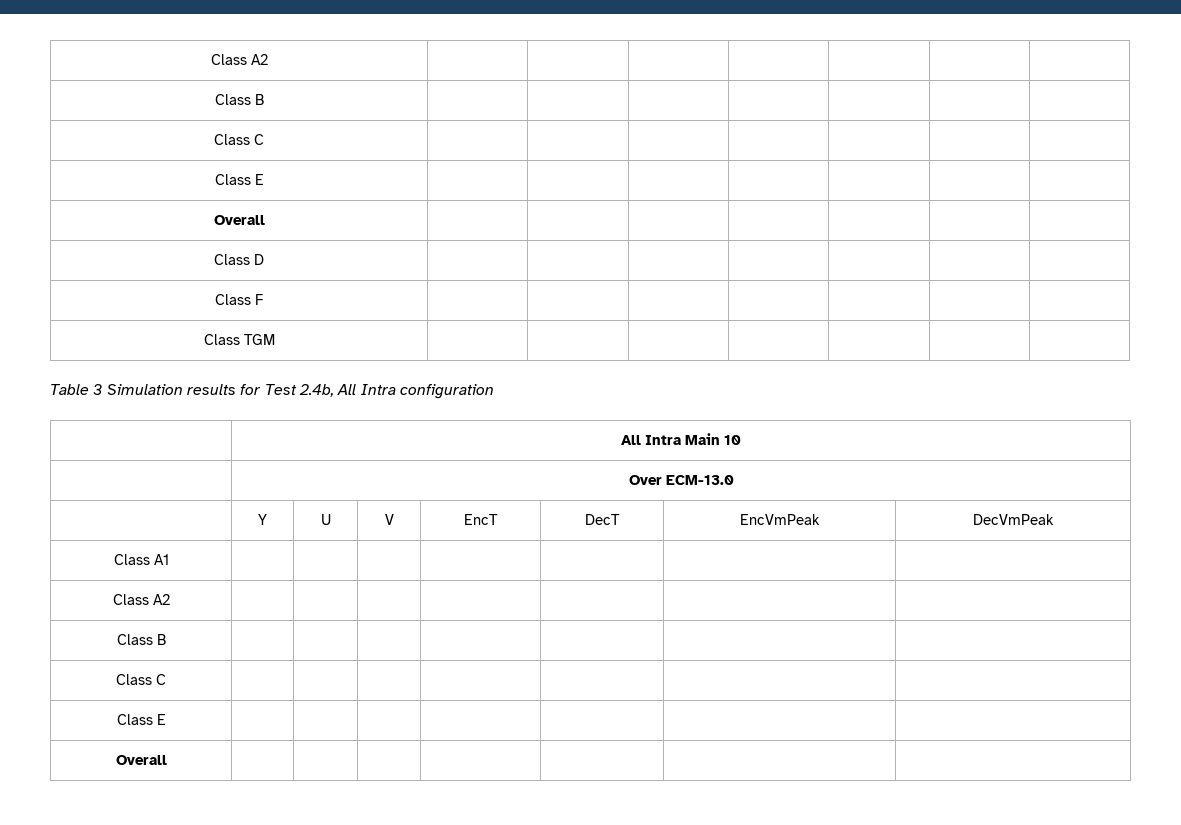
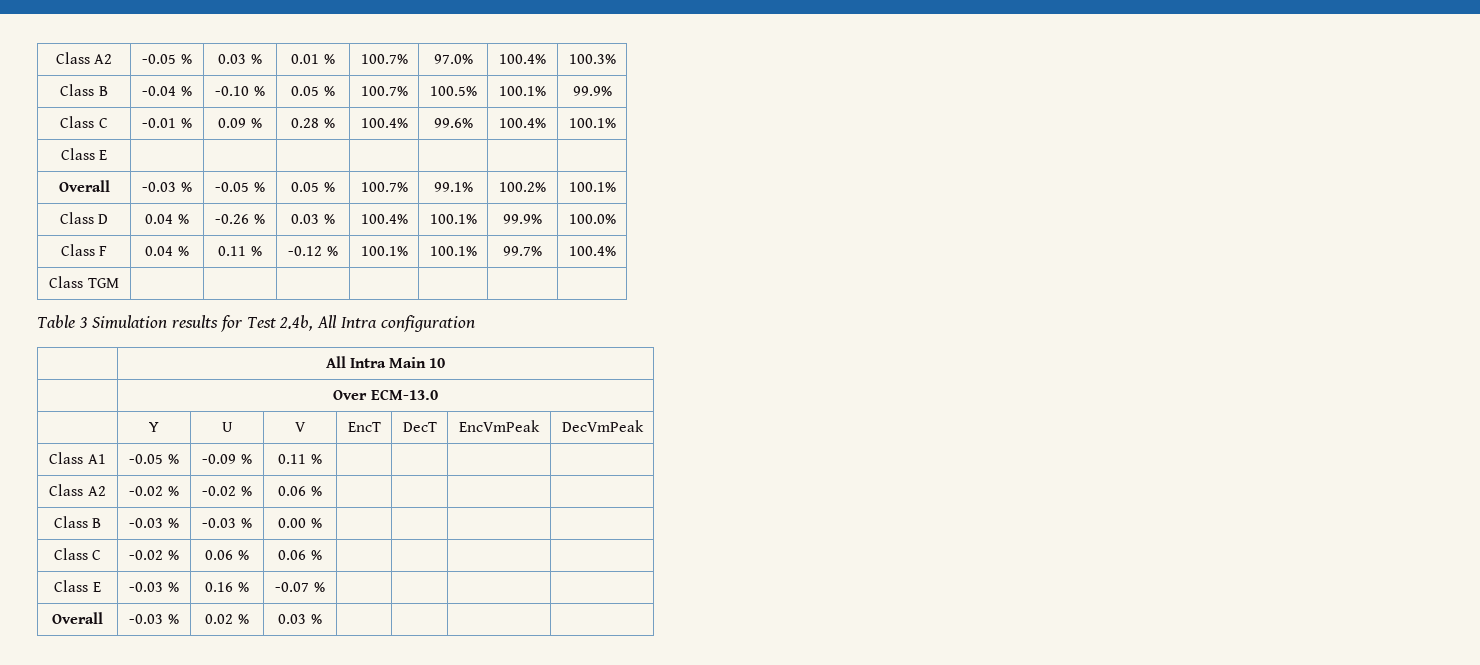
[210,54,268,65] [214,94,264,105] [214,134,264,145] [214,174,264,185] [213,215,265,225] [214,254,264,265] [215,294,263,305] Class A2 | | | | | | | // Class B | | | | | | | // Class C | | | | | | | // Class E | | | | | | | // Overall | | | | | | | // Class D | | | | | | | // Class F | | | | | | | -> [55,52,113,64] [142,54,192,64] [218,54,262,64] [291,54,335,64] [360,54,408,64] [433,54,473,64] [499,54,546,64] [568,54,616,64] [60,84,108,96] [142,86,192,96] [215,86,265,96] [291,86,335,96] [360,86,408,96] [429,86,477,96] [499,86,546,96] [572,86,612,96] [60,116,108,128] [142,118,192,128] [218,118,262,128] [291,118,335,128] [360,118,408,128] [433,118,473,128] [499,118,546,128] [568,118,616,128] [60,148,108,160] [58,180,110,192] [142,182,192,192] [215,182,265,192] [291,182,335,192] [360,182,408,192] [433,182,473,192] [499,182,546,192] [568,182,616,192] [59,212,109,224] [145,214,189,224] [215,214,265,224] [291,214,335,224] [360,214,408,224] [429,214,477,224] [503,214,542,224] [568,214,616,224] [60,244,108,256] [145,246,189,256] [218,246,262,256] [288,246,338,256] [360,246,408,256] [429,246,477,256] [503,246,542,256] [568,246,616,256] Class A2 | -0.05 % | 0.03 % | 0.01 % | 100.7% | 97.0% | 100.4% | 100.3% // Class B | -0.04 % | -0.10 % | 0.05 % | 100.7% | 100.5% | 100.1% | 99.9% // Class C | -0.01 % | 0.09 % | 0.28 % | 100.4% | 99.6% | 100.4% | 100.1% // Class E | | | | | | | // Overall | -0.03 % | -0.05 % | 0.05 % | 100.7% | 99.1% | 100.2% | 100.1% // Class D | 0.04 % | -0.26 % | 0.03 % | 100.4% | 100.1% | 99.9% | 100.0% // Class F | 0.04 % | 0.11 % | -0.12 % | 100.1% | 100.1% | 99.7% | 100.4%
[112,594,170,605] [116,634,166,645] [116,674,166,685] [116,714,166,725] [115,755,167,765] | | | | | | // Class A2 | | | | | | | // Class B | | | | | | | // Class C | | | | | | | // Class E | | | | | | | // Overall | | | -> [129,454,179,464] [202,454,252,464] [278,454,322,464] [49,484,106,496] [129,486,179,496] [202,486,252,496] [278,486,322,496] [53,516,102,528] [129,518,179,528] [202,518,252,528] [278,518,322,528] [53,548,102,560] [129,550,179,560] [205,550,249,560] [278,550,322,560] [54,580,101,592] [129,582,179,592] [205,582,249,592] [275,582,325,592] [52,612,103,624] [129,614,179,624] [205,614,249,624] [278,614,322,624] -0.05 % | -0.09 % | 0.11 % | | | | // Class A2 | -0.02 % | -0.02 % | 0.06 % | | | | // Class B | -0.03 % | -0.03 % | 0.00 % | | | | // Class C | -0.02 % | 0.06 % | 0.06 % | | | | // Class E | -0.03 % | 0.16 % | -0.07 % | | | | // Overall | -0.03 % | 0.02 % | 0.03 %

